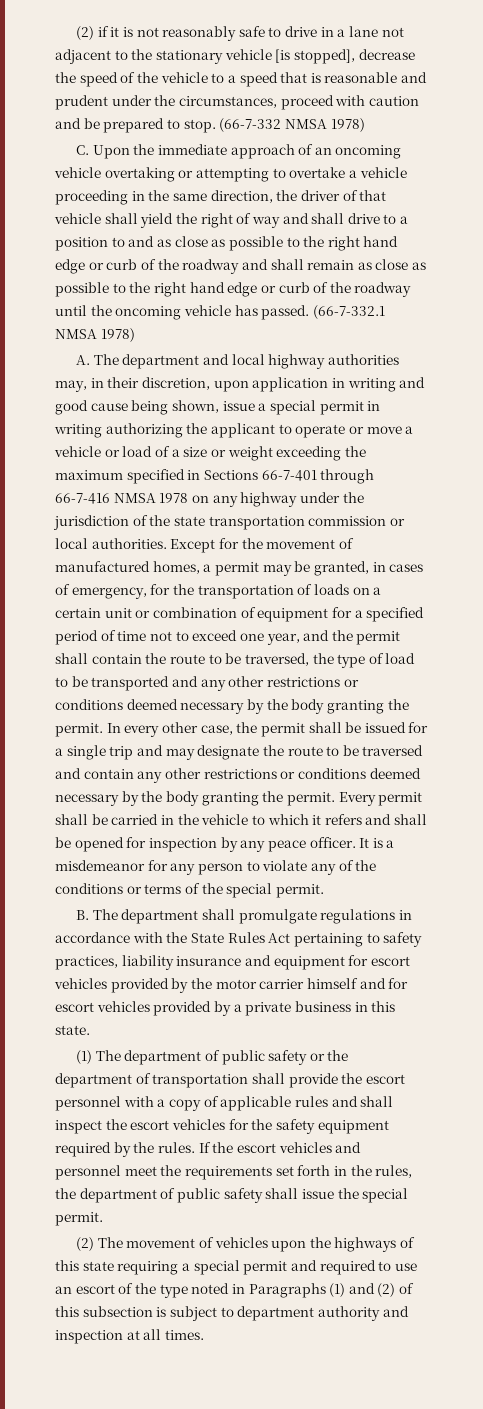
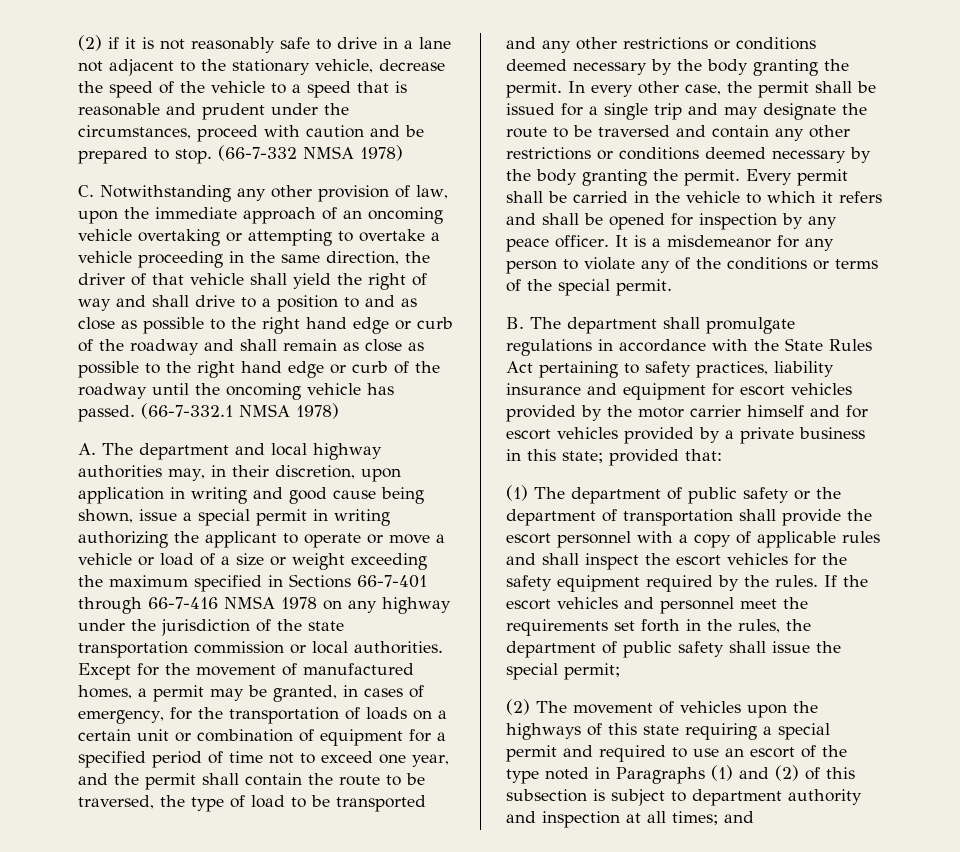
[224,49,355,64] vehicle [is stopped], -> [315,59,373,73] vehicle,
[92,145,130,159] Upon -> [100,185,448,202] [78,210,118,224] Notwithstanding any other provision of law, upon
[55,1025,90,1035] state. -> [562,449,722,466] state; provided that:
[55,1212,103,1226] permit. -> [564,663,620,680] permit;
[164,1330,204,1340] times. -> [672,811,754,825] times; and

